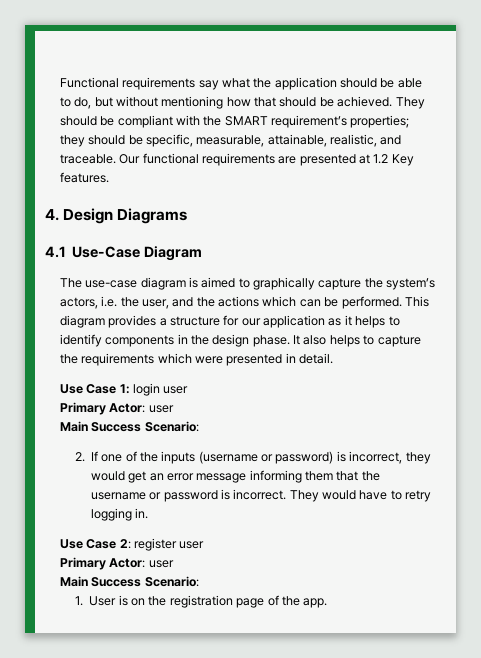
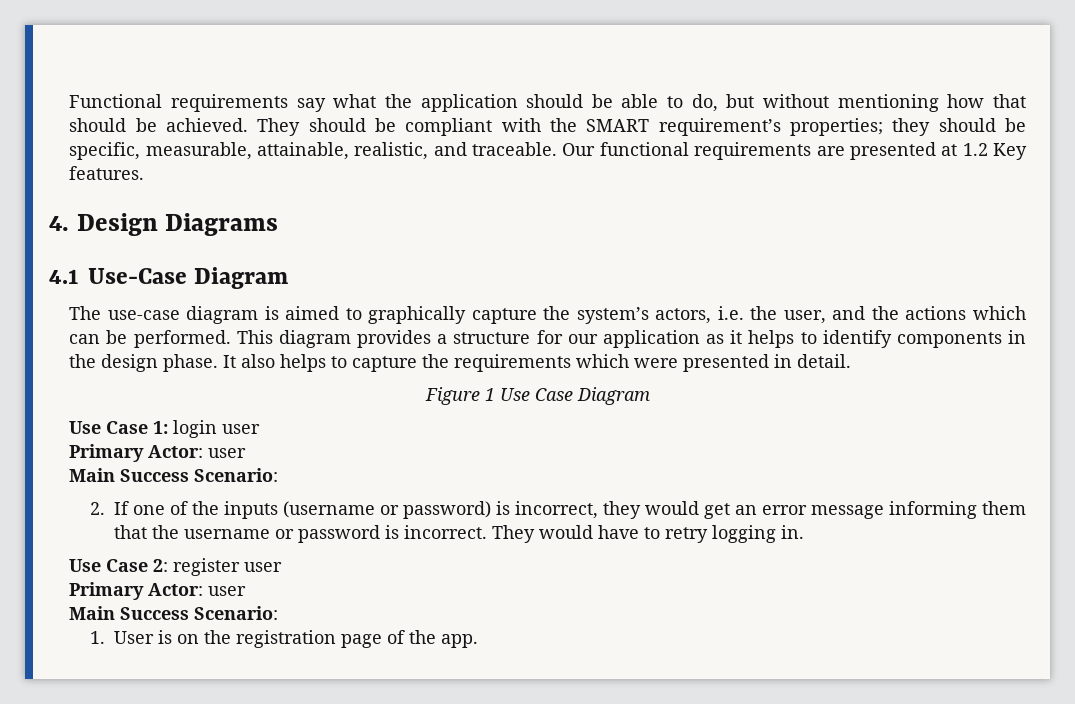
(334, 358) none -> [424,387,650,405] // Figure 1 Use Case Diagram

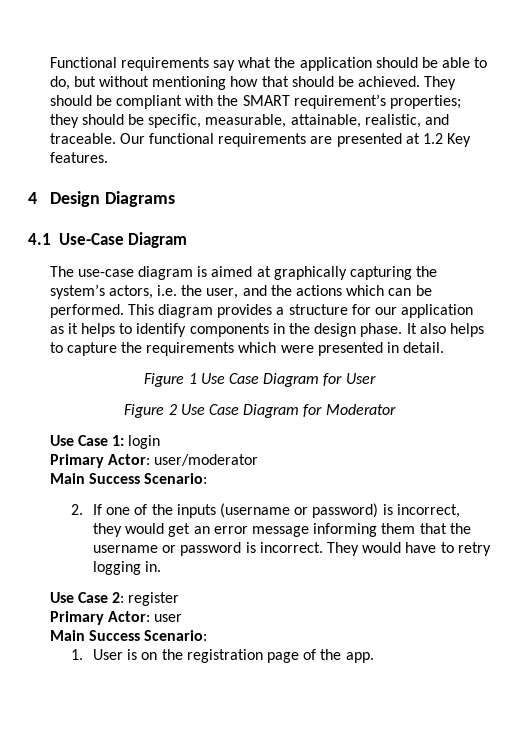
[49,216,69,231] 4. -> [28,192,37,204] 4
[345,306,537,324] to graphically capture -> [256,266,413,280] at graphically capturing
(650, 396) none -> [323,373,376,386] [124,404,396,418] for User // Figure 2 Use Case Diagram for Moderator
[222,424,261,434] [69,444,247,462] user // Primary Actor: user -> [49,454,259,468] // Primary Actor: user/moderator
[244,562,283,572] user -> (180, 599) none

